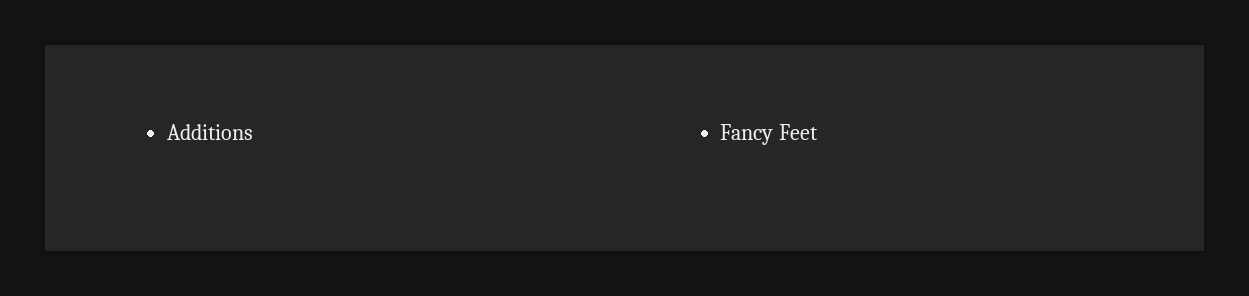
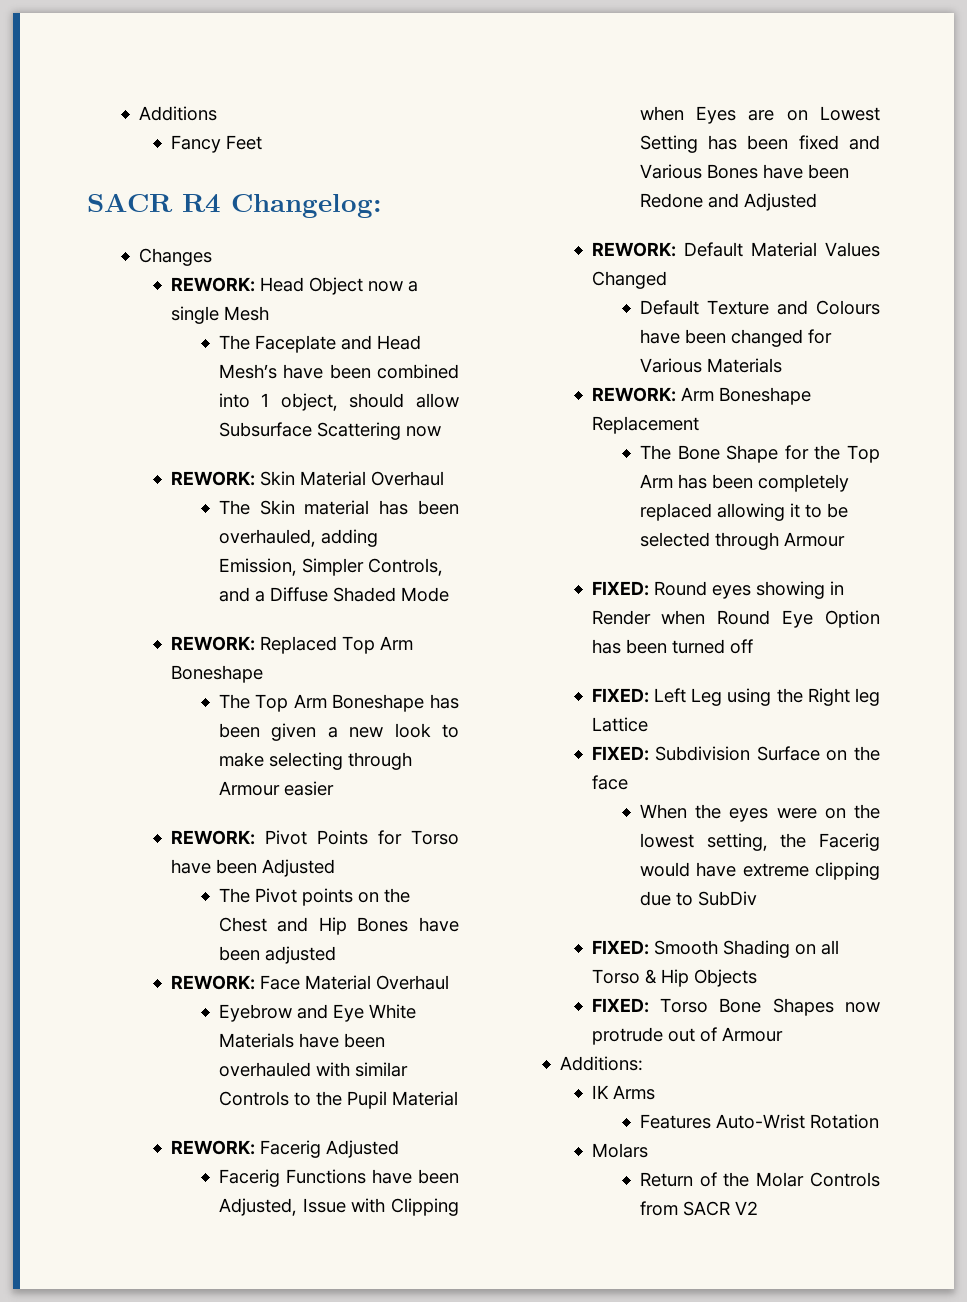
(819, 132) none -> [87,193,382,218] [138,248,212,266] [170,277,418,295] [170,306,269,324] [218,335,421,353] [218,364,459,379] [218,393,459,411] [218,422,441,440] [170,471,444,486] [218,500,459,515] [218,529,378,547] [218,558,443,576] [218,587,449,602] [170,636,413,654] [170,665,263,683] [218,694,459,712] [218,723,460,741] [218,752,412,770] [218,781,334,796] [170,830,459,845] [170,859,335,877] [218,888,410,906] [218,917,459,935] [218,946,336,964] [170,975,449,990] [218,1004,416,1022] [218,1033,385,1048] [218,1062,408,1077] [218,1091,458,1109] [170,1140,399,1158] [218,1169,459,1187] [218,1198,459,1216] [639,106,880,124] [639,135,880,153] [639,164,849,179] [639,193,817,211] [591,242,880,257] [591,271,667,289] [639,300,880,315] [639,329,832,347] [639,358,782,373] [591,387,811,405] [591,416,699,434] [639,445,880,463] [639,474,849,492] [639,503,848,521] [639,532,845,550] [591,581,844,599] [591,610,880,628] [591,639,753,654] [591,688,880,706] [591,717,648,732] [591,746,880,761] [591,775,628,790] [639,804,880,822] [639,833,880,851] [639,862,880,880] [639,891,757,906] [591,940,839,958] [591,969,757,987] [591,998,880,1016] [591,1027,783,1045] [559,1056,643,1071] [591,1085,655,1100] [639,1114,879,1129] [591,1143,648,1158] [639,1172,880,1187] [639,1201,758,1216] // SACR R4 Changelog: // Changes // REWORK: Head Object now a single Mesh // The Faceplate and Head Mesh’s have been combined into 1 object, should allow Subsurface Scattering now // REWORK: Skin Material Overhaul // The Skin material has been overhauled, adding Emission, Simpler Controls, and a Diffuse Shaded Mode // REWORK: Replaced Top Arm Boneshape // The Top Arm Boneshape has been given a new look to make selecting through Armour easier // REWORK: Pivot Points for Torso have been Adjusted // The Pivot points on the Chest and Hip Bones have been adjusted // REWORK: Face Material Overhaul // Eyebrow and Eye White Materials have been overhauled with similar Controls to the Pupil Material // REWORK: Facerig Adjusted // Facerig Functions have been Adjusted, Issue with Clipping when Eyes are on Lowest Setting has been fixed and Various Bones have been Redone and Adjusted // REWORK: Default Material Values Changed // Default Texture and Colours have been changed for Various Materials // REWORK: Arm Boneshape Replacement // The Bone Shape for the Top Arm has been completely replaced allowing it to be selected through Armour // FIXED: Round eyes showing in Render when Round Eye Option has been turned off // FIXED: Left Leg using the Right leg Lattice // FIXED: Subdivision Surface on the face // When the eyes were on the lowest setting, the Facerig would have extreme clipping due to SubDiv // FIXED: Smooth Shading on all Torso & Hip Objects // FIXED: Torso Bone Shapes now protrude out of Armour // Additions: // IK Arms // Features Auto-Wrist Rotation // Molars // Return of the Molar Controls from SACR V2

